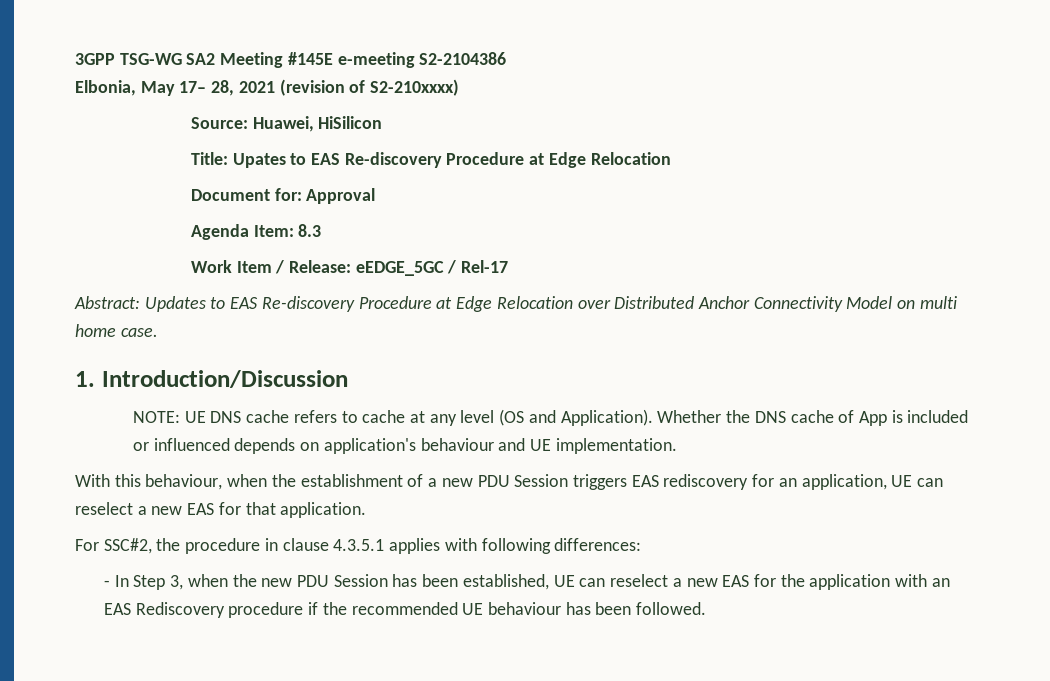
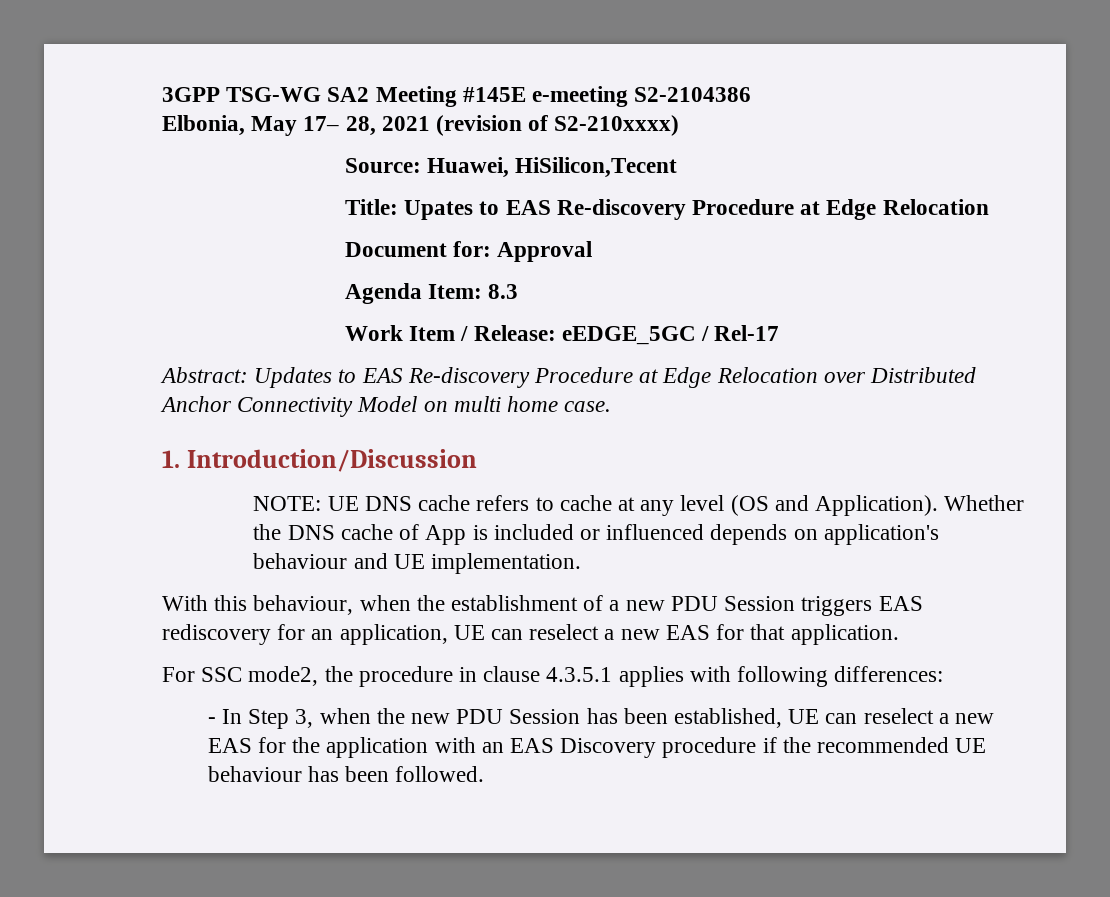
[318,116,383,129] HiSilicon -> [515,157,678,178] HiSilicon,Tecent
[103,538,152,554] SSC#2, -> [201,666,319,686] SSC mode2,
[135,602,225,618] Rediscovery -> [560,738,657,758] Discovery

